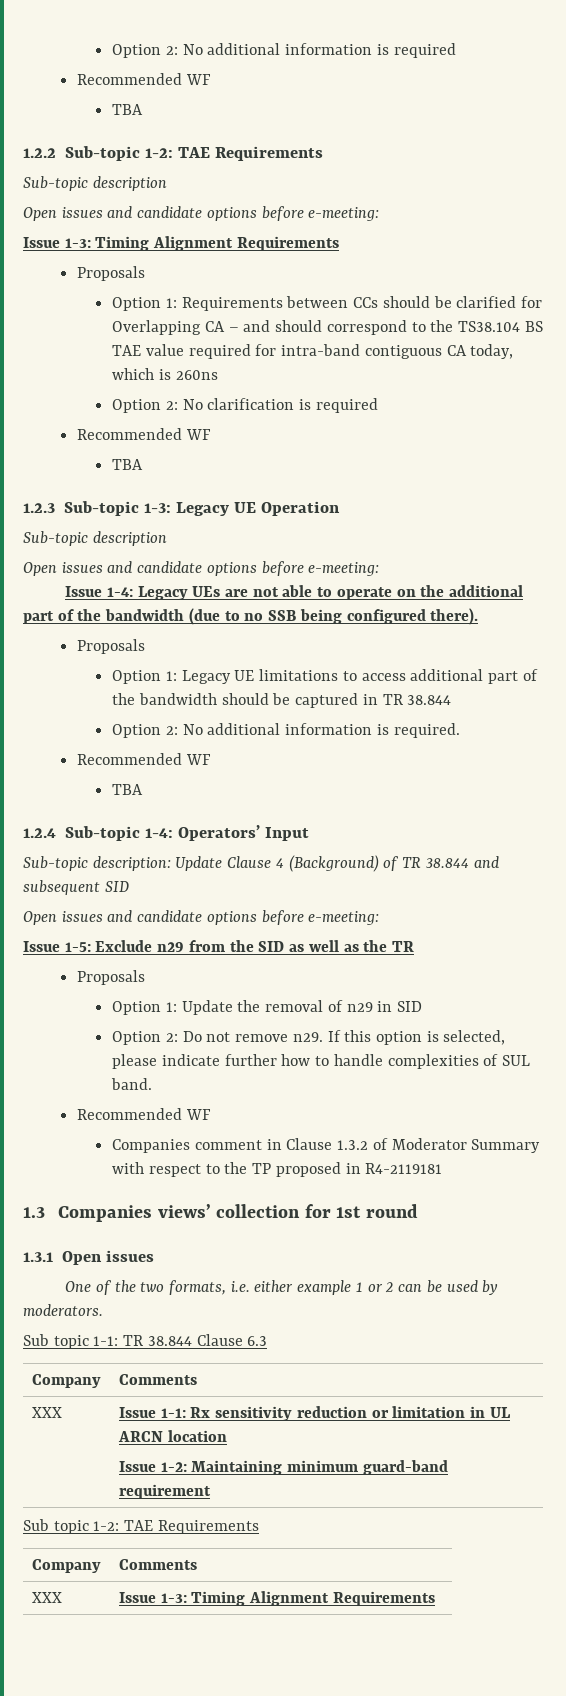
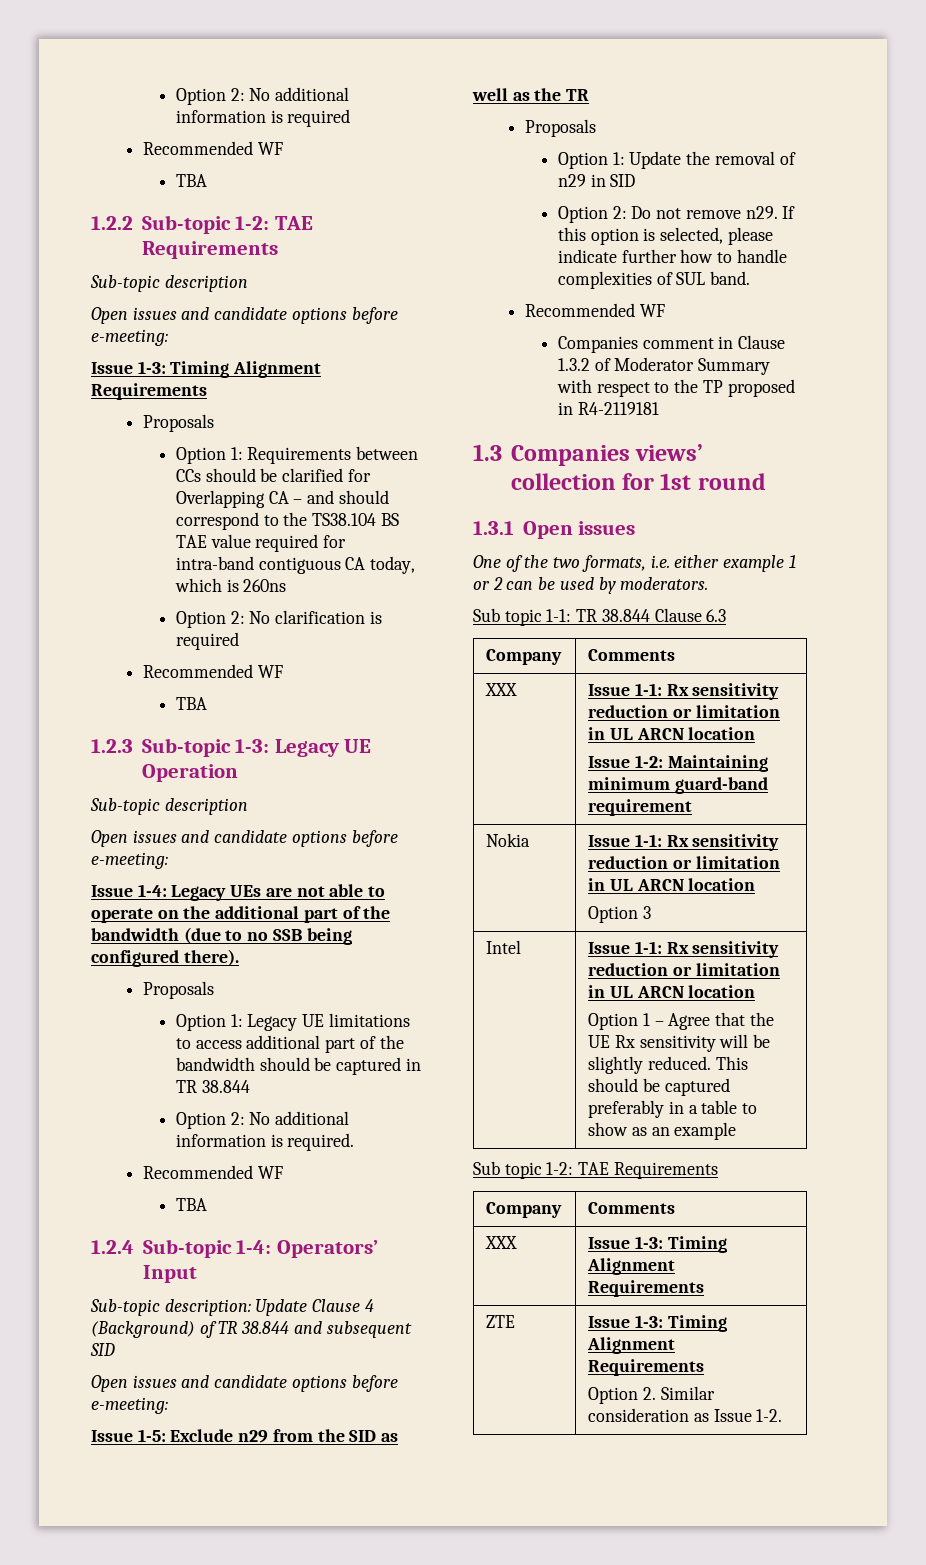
(211, 1491) none -> [486,833,531,847] [588,834,780,851] [588,856,780,869] [588,878,756,891] [588,906,651,923] [486,940,522,954] [588,941,780,958] [588,963,780,976] [588,985,756,998] [588,1012,774,1030] [588,1034,771,1052] [588,1056,748,1074] [588,1078,730,1096] [588,1100,758,1118] [588,1122,737,1140] // Nokia | Issue 1-1: Rx sensitivity reduction or limitation in UL ARCN location // Option 3 // Intel | Issue 1-1: Rx sensitivity reduction or limitation in UL ARCN location // Option 1 – Agree that the UE Rx sensitivity will be slightly reduced. This should be captured preferably in a table to show as an example
(435, 1598) none -> [486,1315,516,1328] [588,1315,727,1332] [587,1337,676,1354] [588,1359,705,1376] [588,1386,715,1404] [588,1408,783,1422] // ZTE | Issue 1-3: Timing Alignment Requirements // Option 2. Similar consideration as Issue 1-2.

